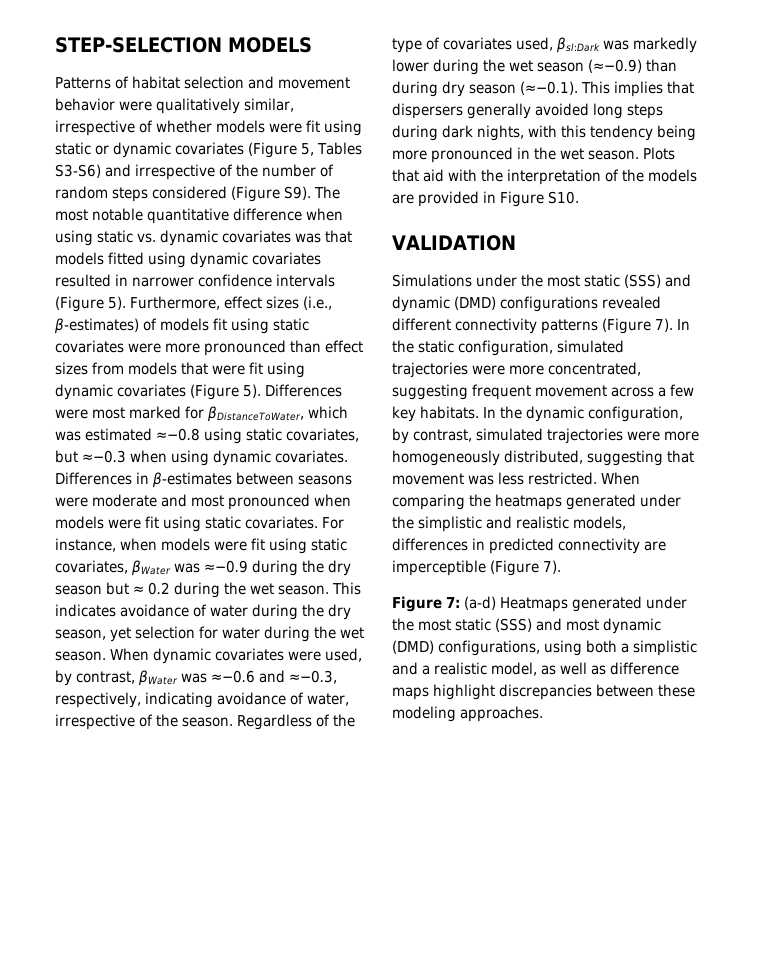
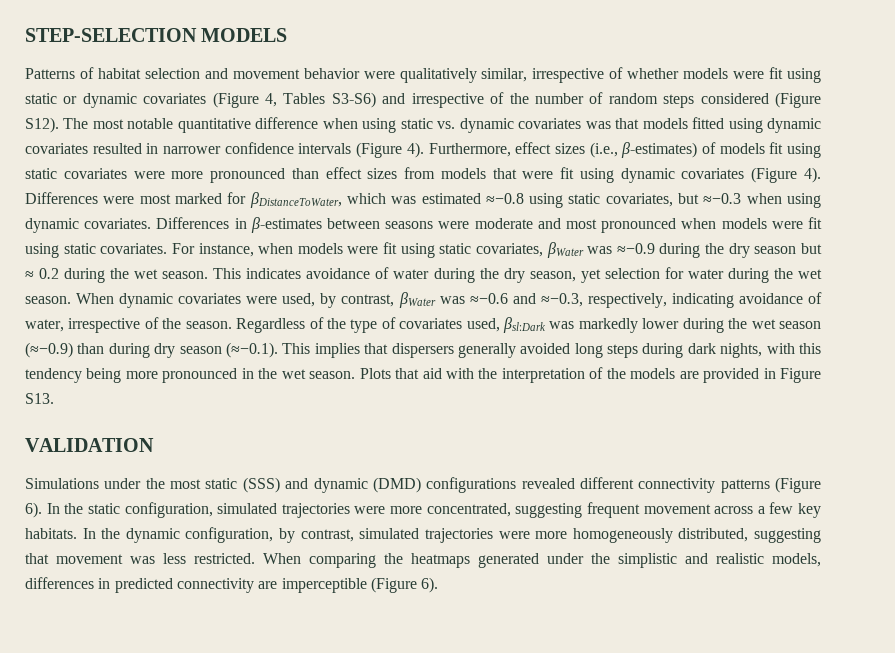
[300,143,314,156] 5, -> [265,93,278,107] 4,
[283,186,311,200] S9). -> [25,117,59,133] S12).
[107,296,126,310] 5). -> [406,142,424,158] 4).
[242,384,261,398] 5). -> [803,167,821,183] 4).
[547,191,579,204] S10. -> [25,393,54,404] S13.
[654,318,673,332] 7). -> [25,502,42,518] 6).
[542,560,561,574] [392,596,687,612] [392,618,661,634] [392,640,697,656] [392,662,679,676] [392,684,695,700] [392,706,543,722] 7). // Figure 7: (a-d) Heatmaps generated under the most static (SSS) and most dynamic (DMD) configurations, using both a simplistic and a realistic model, as well as difference maps highlight discrepancies between these modeling approaches. -> [421,577,439,593] 6).

